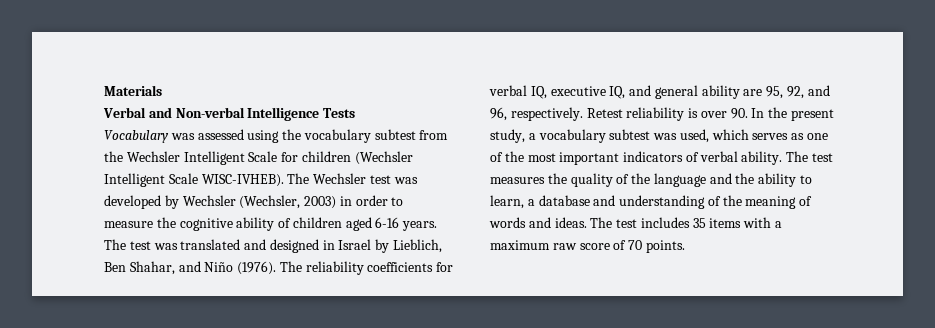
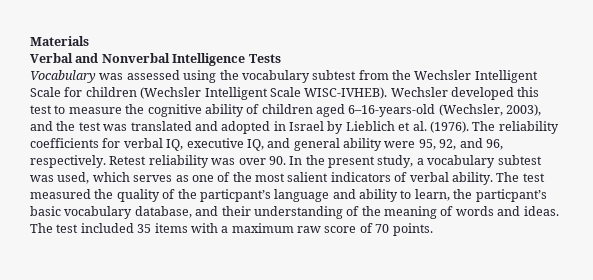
[175,107,245,118] Non-verbal -> [101,53,170,63] Nonverbal
[287,173,418,184] [104,195,388,209] The Wechsler test was developed by Wechsler (Wechsler, 2003) in order -> [390,87,540,100] [30,105,52,114] Wechsler developed this test
[375,217,438,231] [104,239,126,250] 6-16 years. The -> [348,104,542,117] [30,121,76,131] 6–16-years-old (Wechsler, 2003), and the
[269,239,319,253] designed -> [221,121,271,134] adopted
[393,239,443,253] [104,261,234,275] Lieblich, Ben Shahar, and Niño -> [345,121,427,131] Lieblich et al.
[743,89,763,96] are -> [384,141,416,148] were
[688,108,699,118] is -> [211,158,236,165] was
[559,152,620,165] important -> [287,172,329,182] salient
[490,177,545,184] measures -> [30,189,91,199] measured
(651, 178) none -> [199,189,271,202] particpant’s
[735,173,755,184] the -> (356, 194) none
[527,195,616,206] a database and -> [453,189,547,202] [30,206,251,219] the particpant’s basic vocabulary database, and their
[640,217,690,228] includes -> [80,223,134,233] included

